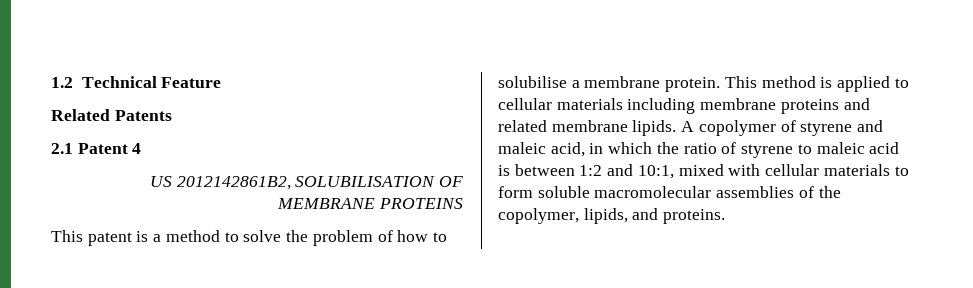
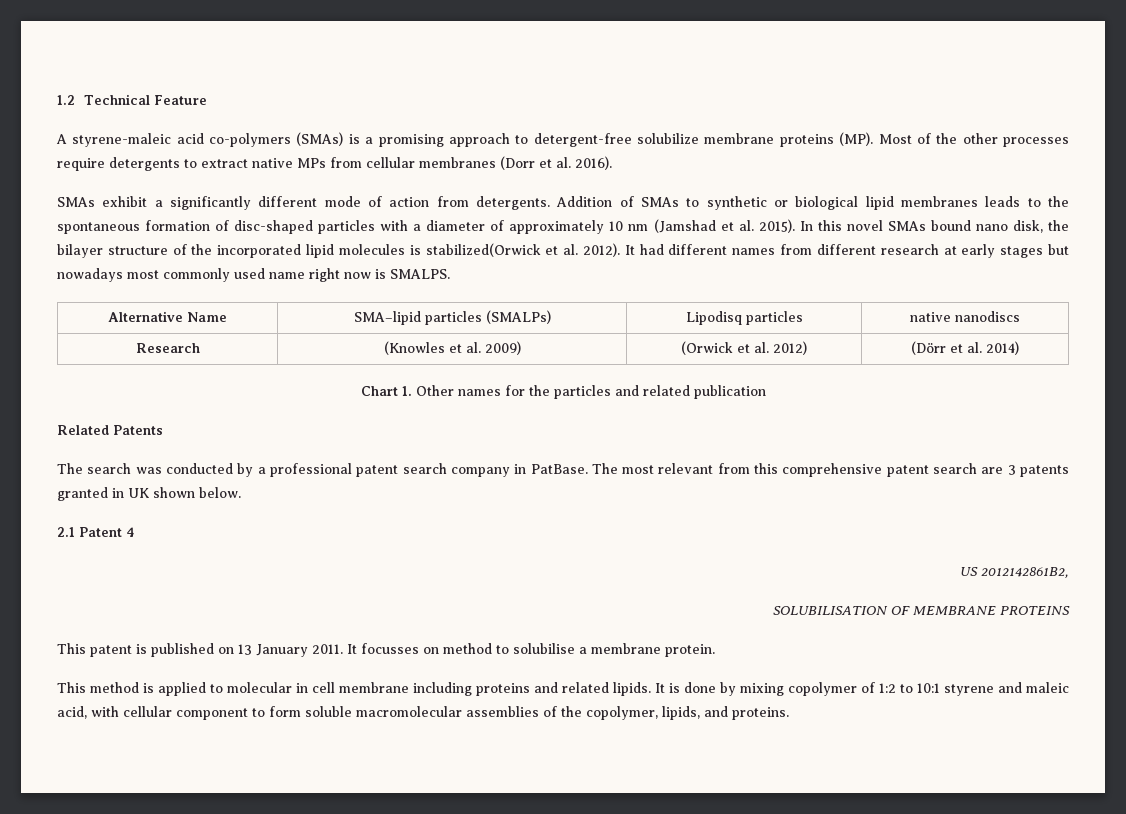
[51,109,172,121] Related Patents -> [56,132,1069,147] [57,156,612,171] [57,196,1070,210] [57,219,1070,234] [57,243,1070,258] [57,268,450,282] [108,311,227,322] [353,310,551,325] [685,311,803,325] [910,311,1020,322] [135,343,200,353] [383,341,521,355] [681,341,807,355] [911,341,1019,355] [360,385,766,399] [57,425,163,435] [57,463,1070,477] [57,487,241,501] A styrene-maleic acid co-polymers (SMAs) is a promising approach to detergent-free solubilize membrane proteins (MP). Most of the other processes require detergents to extract native MPs from cellular membranes (Dorr et al. 2016). // SMAs exhibit a significantly different mode of action from detergents. Addition of SMAs to synthetic or biological lipid membranes leads to the spontaneous formation of disc-shaped particles with a diameter of approximately 10 nm (Jamshad et al. 2015). In this novel SMAs bound nano disk, the bilayer structure of the incorporated lipid molecules is stabilized(Orwick et al. 2012). It had different names from different research at early stages but nowadays most commonly used name right now is SMALPS. // Alternative Name | SMA–lipid particles (SMALPs) | Lipodisq particles | native nanodiscs // Research | (Knowles et al. 2009) | (Orwick et al. 2012) | (Dörr et al. 2014) // Chart 1. Other names for the particles and related publication // Related Patents // The search was conducted by a professional patent search company in PatBase. The most relevant from this comprehensive patent search are 3 patents granted in UK shown below.
(291, 183) none -> (1069, 572) //
[153,230,429,246] a method to solve the problem of how -> [151,643,492,657] published on 13 January 2011. It focusses on method
(721, 84) none -> (715, 650) //
[498,98,870,114] [498,120,884,136] [498,142,900,158] [498,164,724,179] cellular materials including membrane proteins and related membrane lipids. A copolymer of styrene and maleic acid, in which the ratio of styrene to maleic acid is between 1:2 and 10:1, mixed -> [227,682,1069,696] [57,706,87,719] molecular in cell membrane including proteins and related lipids. It is done by mixing copolymer of 1:2 to 10:1 styrene and maleic acid,
[823,164,890,176] materials -> [176,708,248,720] component

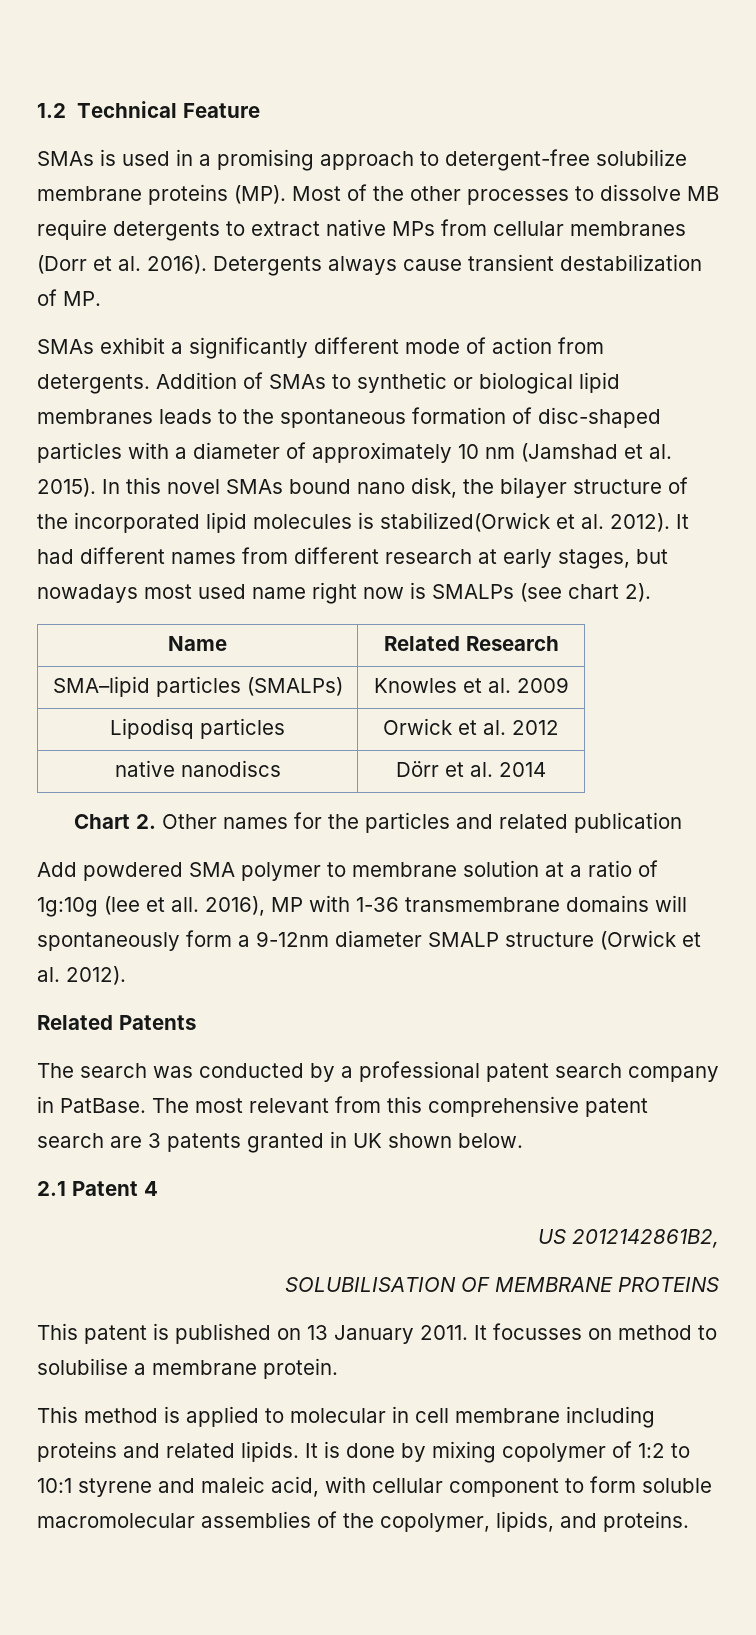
[56,132,360,147] A styrene-maleic acid co-polymers (SMAs) is -> [37,149,193,166] SMAs is used in
(1069, 142) none -> [575,184,719,201] to dissolve MB
(612, 163) none -> [213,254,702,276] [37,289,101,306] Detergents always cause transient destabilization of MP.
[1000,246,1044,258] stages -> [558,549,630,569] stages,
[163,268,230,282] commonly -> (192, 591) none
[390,269,450,279] [108,311,183,322] SMALPS. // Alternative -> [432,583,651,602] SMALPs (see chart 2). //
(227, 317) none -> [383,636,559,651] Related Research //
[685,311,803,325] [910,311,1020,322] [135,343,200,353] [383,341,521,355] [681,341,807,355] [911,341,1019,355] Lipodisq particles | native nanodiscs // Research | (Knowles et al. 2009) | (Orwick et al. 2012) | (Dörr et al. 2014) -> [373,677,569,693] [110,718,285,739] [383,718,559,735] [114,760,281,777] [396,761,546,777] Knowles et al. 2009 // Lipodisq particles | Orwick et al. 2012 // native nanodiscs | Dörr et al. 2014
[401,386,412,396] 1. -> [136,814,156,829] 2.
(766, 392) none -> [37,860,658,881] [37,895,687,917] [37,930,701,951] [37,966,126,985] // Add powdered SMA polymer to membrane solution at a ratio of 1g:10g (lee et all. 2016), MP with 1-36 transmembrane domains will spontaneously form a 9-12nm diameter SMALP structure (Orwick et al. 2012).

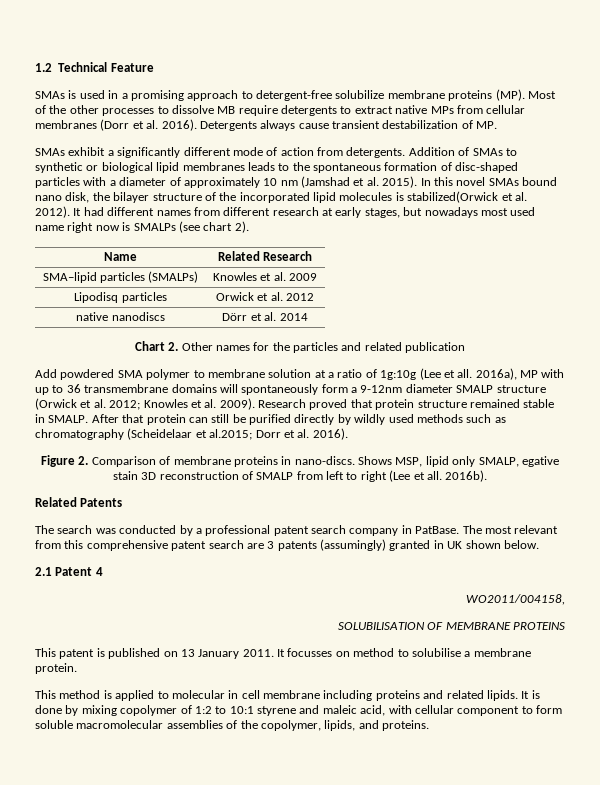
[104,896,265,916] (lee et all. 2016), -> [419,368,517,380] (Lee et all. 2016a),
[356,897,399,912] 1-36 -> [35,384,81,395] up to 36
[66,966,126,985] 2012). -> [109,398,555,410] [35,414,506,425] [35,428,348,440] [41,455,559,467] [112,470,488,482] 2012; Knowles et al. 2009). Research proved that protein structure remained stable in SMALP. After that protein can still be purified directly by wildly used methods such as chromatography (Scheidelaar et al.2015; Dorr et al. 2016). // Figure 2. Comparison of membrane proteins in nano-discs. Shows MSP, lipid only SMALP, egative stain 3D reconstruction of SMALP from left to right (Lee et all. 2016b).
(241, 1142) none -> [320,539,386,551] (assumingly)
[538,1229,719,1248] US 2012142861B2, -> [466,594,565,605] WO2011/004158,

